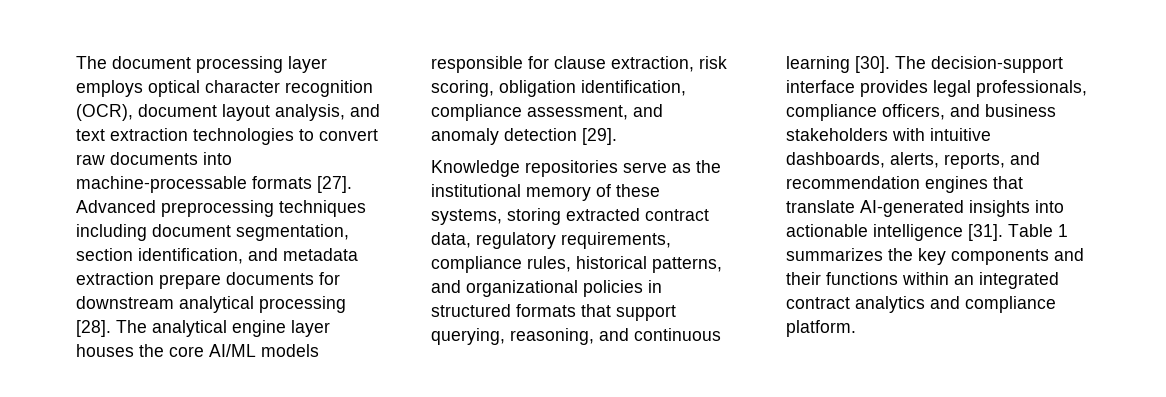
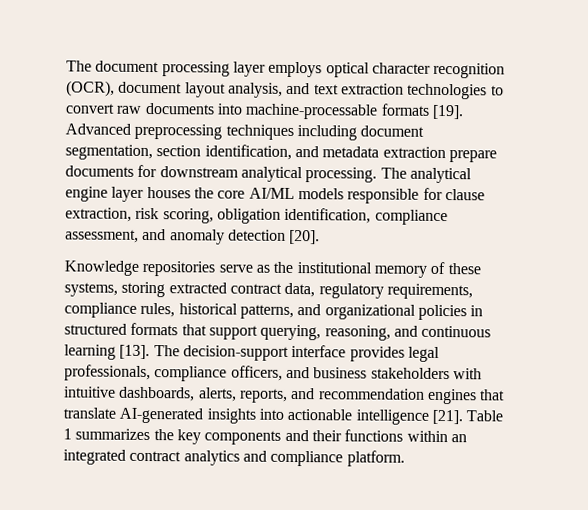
[317,176,352,193] [27]. -> [431,104,464,120] [19].
[259,296,346,313] [76,320,111,337] processing [28]. -> [305,167,378,183] processing.
[582,128,617,145] [29]. -> [289,229,321,245] [20].
[855,56,890,73] [30]. -> [119,344,151,360] [13].
[968,224,1003,241] [31]. -> [431,409,463,425] [21].

